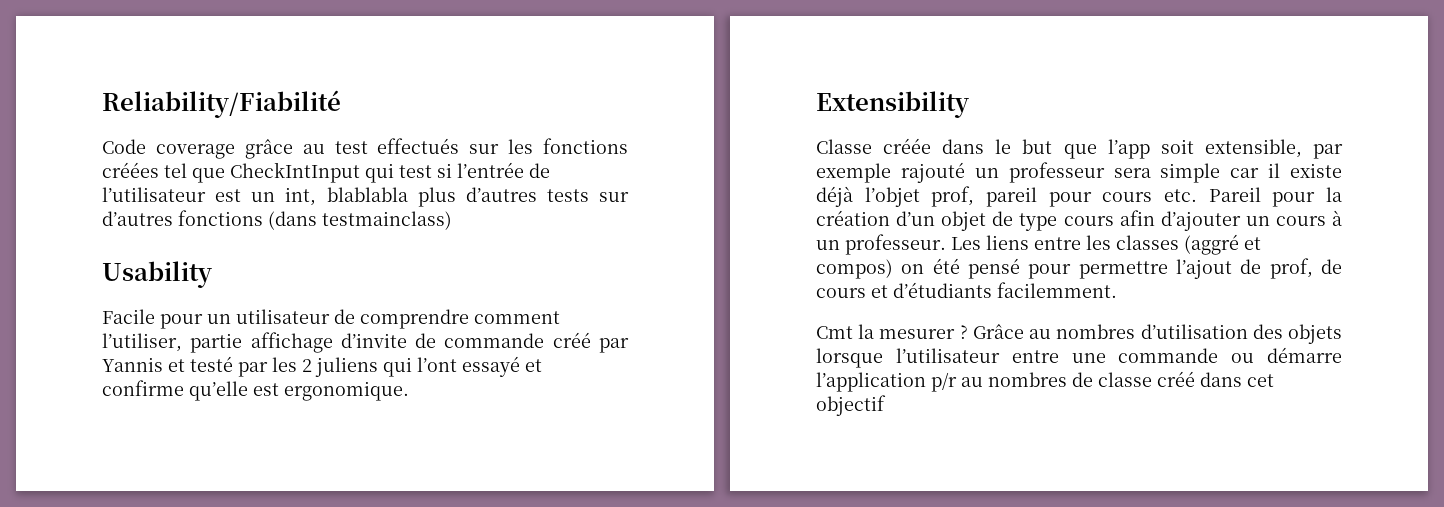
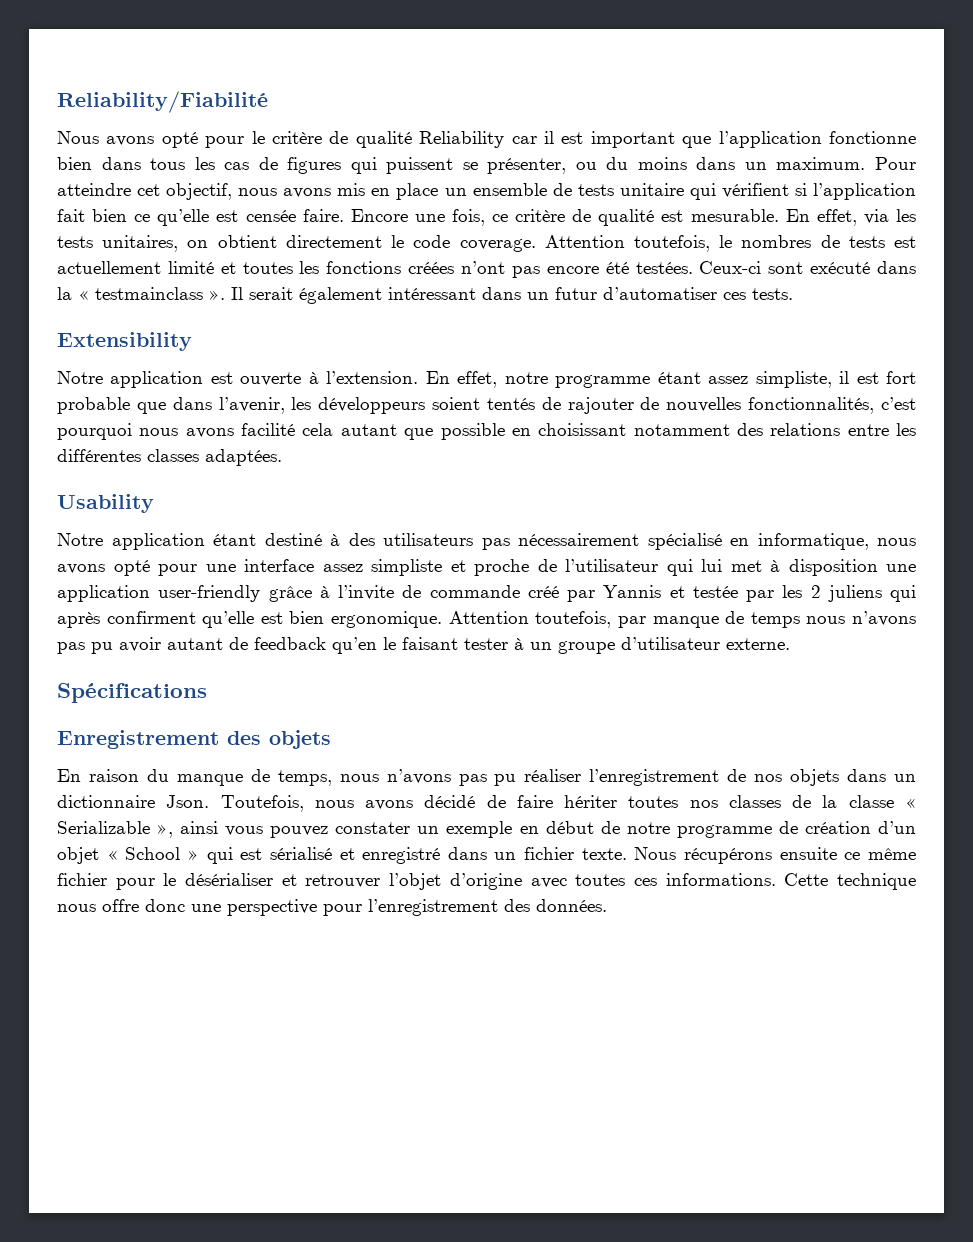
[102,138,628,159] [102,162,550,183] [102,187,629,207] [102,210,452,230] [102,261,212,288] [102,309,560,329] [102,332,407,353] Code coverage grâce au test effectués sur les fonctions créées tel que CheckIntInput qui test si l’entrée de l’utilisateur est un int, blablabla plus d’autres tests sur d’autres fonctions (dans testmainclass) // Usability // Facile pour un utilisateur de comprendre comment l’utiliser, partie affichage d’invite -> [57,131,916,148] [57,157,916,174] [57,183,916,200] [57,209,916,226] [57,235,916,252] [57,261,917,278] [57,287,793,304] [57,332,192,351] [57,371,916,388] [57,397,916,414] [57,423,916,440] [57,449,282,466] [57,494,154,513] [57,533,916,550] [57,559,916,576] [57,585,394,602] Nous avons opté pour le critère de qualité Reliability car il est important que l’application fonctionne bien dans tous les cas de figures qui puissent se présenter, ou du moins dans un maximum. Pour atteindre cet objectif, nous avons mis en place un ensemble de tests unitaire qui vérifient si l’application fait bien ce qu’elle est censée faire. Encore une fois, ce critère de qualité est mesurable. En effet, via les tests unitaires, on obtient directement le code coverage. Attention toutefois, le nombres de tests est actuellement limité et toutes les fonctions créées n’ont pas encore été testées. Ceux-ci sont exécuté dans la « testmainclass ». Il serait également intéressant dans un futur d’automatiser ces tests. // Extensibility // Notre application est ouverte à l’extension. En effet, notre programme étant assez simpliste, il est fort probable que dans l’avenir, les développeurs soient tentés de rajouter de nouvelles fonctionnalités, c’est pourquoi nous avons facilité cela autant que possible en choisissant notamment des relations entre les différentes classes adaptées. // Usability // Notre application étant destiné à des utilisateurs pas nécessairement spécialisé en informatique, nous avons opté pour une interface assez simpliste et proche de l’utilisateur qui lui met à disposition une application user-friendly grâce à l’invite
[190,356,233,372] testé -> [692,586,738,598] testée
[417,356,542,377] [102,380,279,401] l’ont essayé et confirme qu’elle est -> [57,611,325,628] après confirment qu’elle est bien
[816,91,969,118] [816,138,1343,159] [816,162,1342,183] [816,186,1342,207] [816,210,1342,231] [816,234,1261,255] [816,258,1342,279] [816,282,1117,298] [816,324,1342,344] [816,347,1342,368] [816,371,1274,392] [816,395,886,416] // Extensibility // Classe créée dans le but que l’app soit extensible, par exemple rajouté un professeur sera simple car il existe déjà l’objet prof, pareil pour cours etc. Pareil pour la création d’un objet de type cours afin d’ajouter un cours à un professeur. Les liens entre les classes (aggré et compos) on été pensé pour permettre l’ajout de prof, de cours et d’étudiants facilemment. // Cmt la mesurer ? Grâce au nombres d’utilisation des objets lorsque l’utilisateur entre une commande ou démarre l’application p/r au nombres de classe créé dans cet objectif -> [448,611,917,628] [57,637,790,654] [57,683,207,703] [57,730,331,749] [57,769,916,786] [57,795,916,812] [57,821,917,838] [57,847,916,864] [57,873,917,890] [57,899,607,916] Attention toutefois, par manque de temps nous n’avons pas pu avoir autant de feedback qu’en le faisant tester à un groupe d’utilisateur externe. // Spécifications // Enregistrement des objets // En raison du manque de temps, nous n’avons pas pu réaliser l’enregistrement de nos objets dans un dictionnaire Json. Toutefois, nous avons décidé de faire hériter toutes nos classes de la classe « Serializable », ainsi vous pouvez constater un exemple en début de notre programme de création d’un objet « School » qui est sérialisé et enregistré dans un fichier texte. Nous récupérons ensuite ce même fichier pour le désérialiser et retrouver l’objet d’origine avec toutes ces informations. Cette technique nous offre donc une perspective pour l’enregistrement des données.

